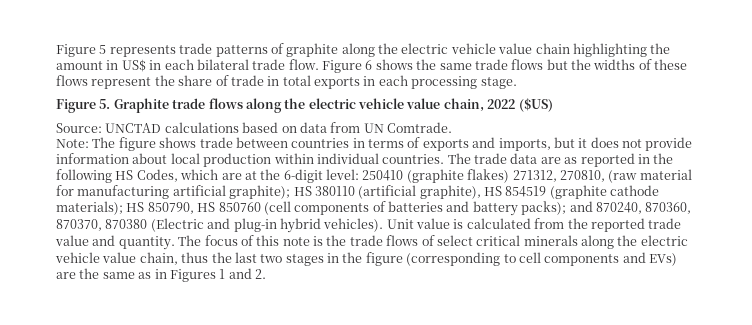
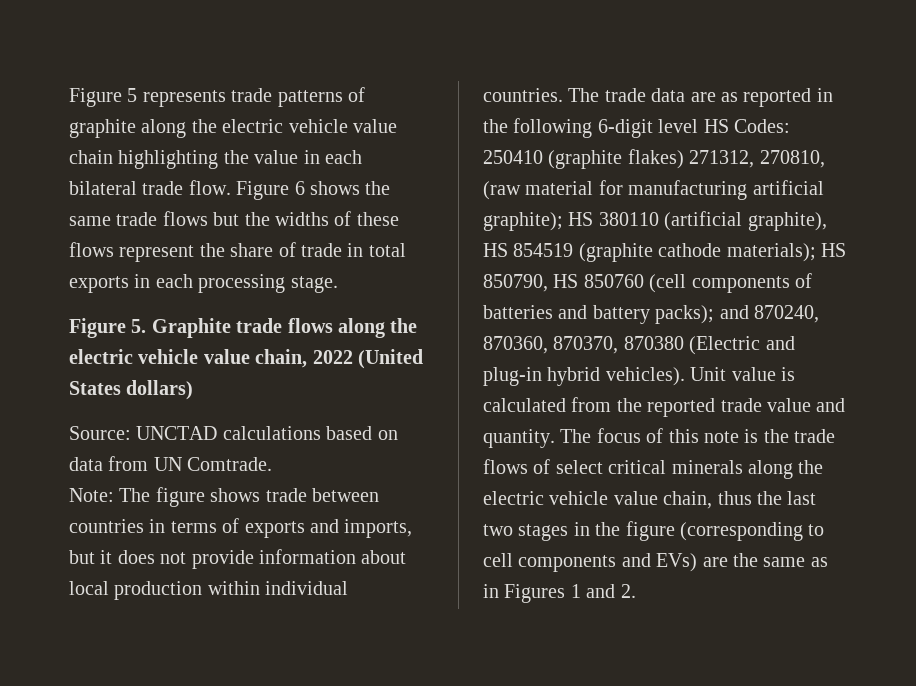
[56,59,146,72] amount in US$ -> [254,150,299,164] value
[518,98,553,112] ($US) -> [358,349,423,369] [69,380,194,400] (United States dollars)
[115,169,359,183] HS Codes, which are at the 6-digit level: -> [597,119,790,138] 6-digit level HS Codes:

